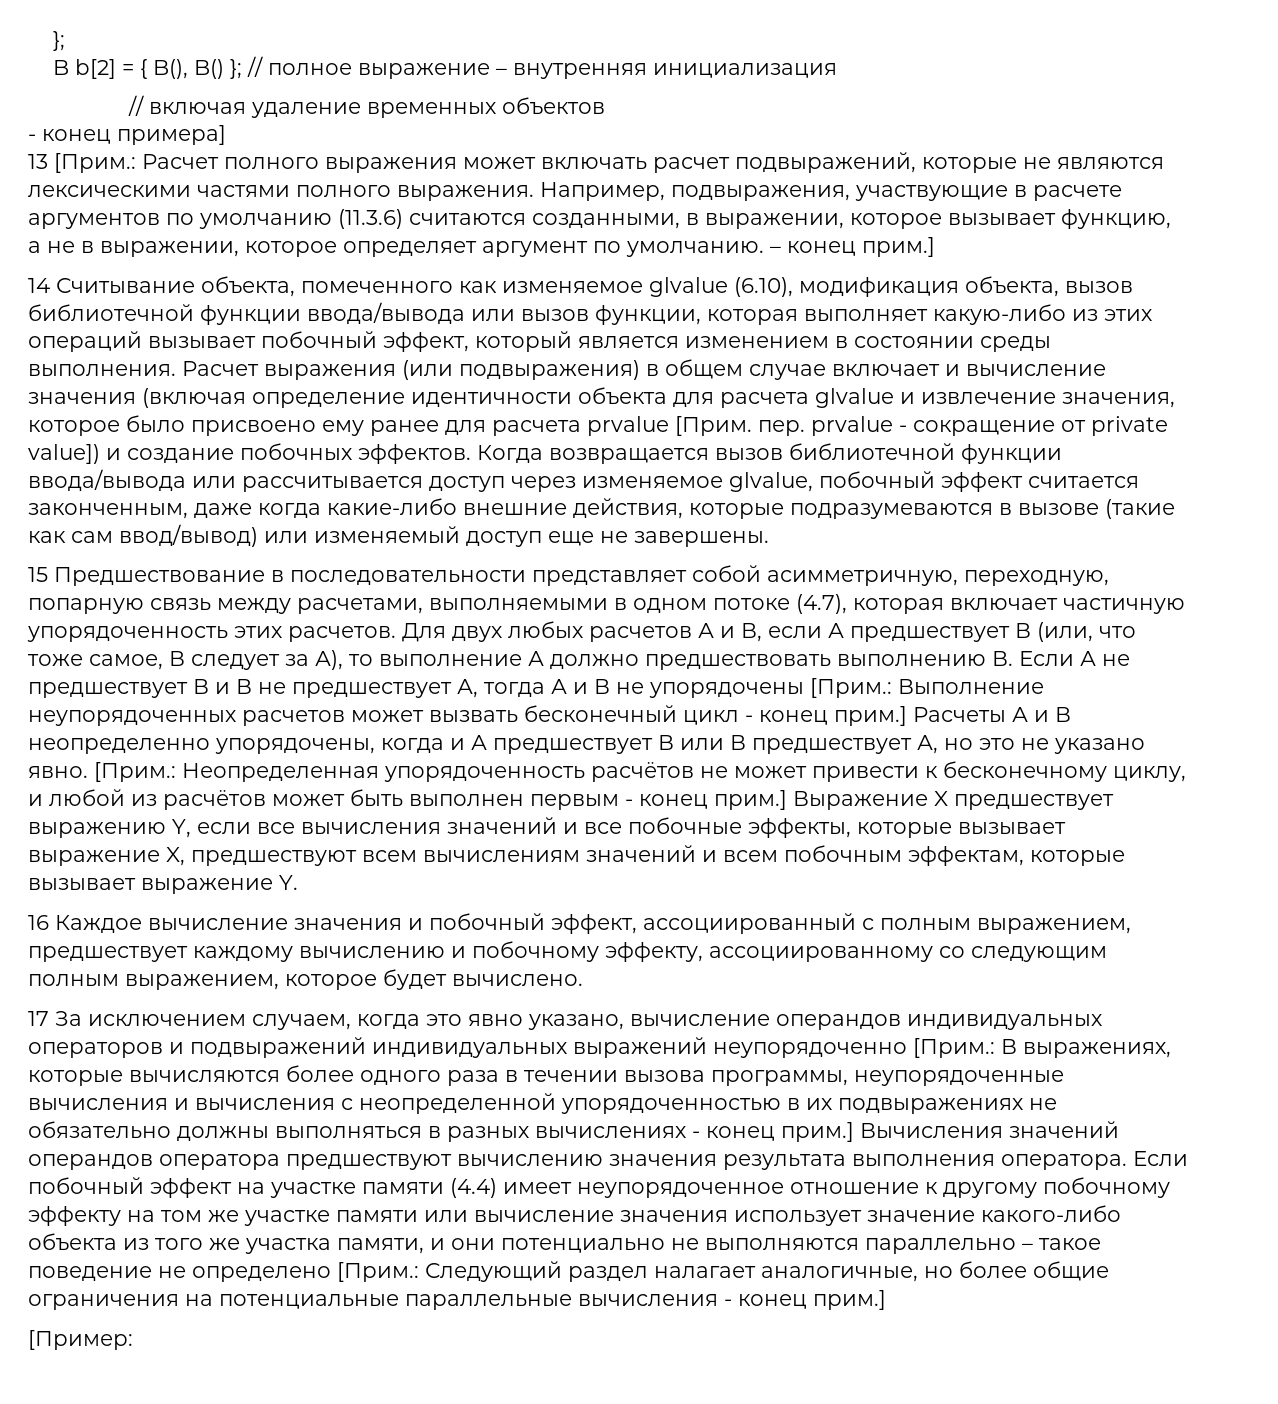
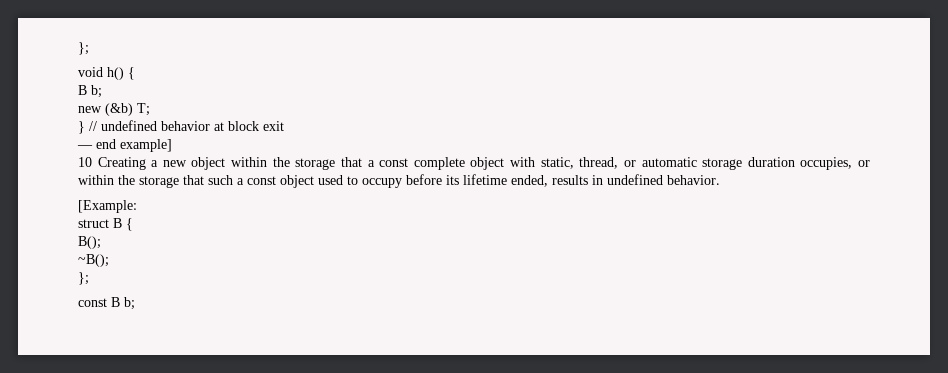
[53,31,66,51] [53,56,838,79] [128,95,606,118] [28,125,226,145] [28,152,1164,173] [28,182,1122,201] [28,209,1171,229] [28,237,935,257] [28,276,1133,297] [28,302,1152,325] [28,331,1051,352] [28,359,1106,380] [28,387,1175,408] [28,415,1168,436] [28,443,1062,464] [28,469,1139,492] [28,498,1175,519] [28,524,769,547] [28,565,1109,586] [28,594,1185,614] [27,621,1136,642] [28,650,1130,670] [28,678,1044,698] [28,705,1071,726] [28,735,1145,754] [28,761,1186,782] [28,789,1114,810] [28,817,1066,838] [28,845,1125,866] [28,875,298,894] [28,913,1131,934] [28,941,1107,962] [28,969,583,990] [28,1011,1102,1030] [28,1037,1171,1058] [28,1065,1064,1086] [28,1093,1057,1114] [28,1121,1119,1142] [28,1151,1188,1170] [28,1177,1170,1198] [28,1205,1121,1226] [28,1233,1101,1254] [28,1261,1109,1282] [28,1290,886,1310] [28,1330,133,1350] }; // B b[2] = { B(), B() }; // полное выражение – внутренняя инициализация // // включая удаление временных объектов // - конец примера] // 13 [Прим.: Расчет полного выражения может включать расчет подвыражений, которые не являются лексическими частями полного выражения. Например, подвыражения, участвующие в расчете аргументов по умолчанию (11.3.6) считаются созданными, в выражении, которое вызывает функцию, а не в выражении, которое определяет аргумент по умолчанию. – конец прим.] // 14 Считывание объекта, помеченного как изменяемое glvalue (6.10), модификация объекта, вызов библиотечной функции ввода/вывода или вызов функции, которая выполняет какую-либо из этих операций вызывает побочный эффект, который является изменением в состоянии среды выполнения. Расчет выражения (или подвыражения) в общем случае включает и вычисление значения (включая определение идентичности объекта для расчета glvalue и извлечение значения, которое было присвоено ему ранее для расчета prvalue [Прим. пер. prvalue - сокращение от private value]) и создание побочных эффектов. Когда возвращается вызов библиотечной функции ввода/вывода или рассчитывается доступ через изменяемое glvalue, побочный эффект считается законченным, даже когда какие-либо внешние действия, которые подразумеваются в вызове (такие как сам ввод/вывод) или изменяемый доступ еще не завершены. // 15 Предшествование в последовательности представляет собой асимметричную, переходную, попарную связь между расчетами, выполняемыми в одном потоке (4.7), которая включает частичную упорядоченность этих расчетов. Для двух любых расчетов А и В, если А предшествует В (или, что тоже самое, В следует за А), то выполнение А должно предшествовать выполнению В. Если А не предшествует В и В не предшествует А, тогда А и В не упорядочены [Прим.: Выполнение неупорядоченных расчетов может вызвать бесконечный цикл - конец прим.] Расчеты А и В неопределенно упорядочены, когда и А предшествует В или В предшествует А, но это не указано явно. [Прим.: Неопределенная упорядоченность расчётов не может привести к бесконечному циклу, и любой из расчётов может быть выполнен первым - конец прим.] Выражение X предшествует выражению Y, если все вычисления значений и все побочные эффекты, которые вызывает выражение X, предшествуют всем вычислениям значений и всем побочным эффектам, которые вызывает выражение Y. // 16 Каждое вычисление значения и побочный эффект, ассоциированный с полным выражением, предшествует каждому вычислению и побочному эффекту, ассоциированному со следующим полным выражением, которое будет вычислено. // 17 За исключением случаем, когда это явно указано, вычисление операндов индивидуальных операторов и подвыражений индивидуальных выражений неупорядоченно [Прим.: В выражениях, которые вычисляются более одного раза в течении вызова программы, неупорядоченные вычисления и вычисления с неопределенной упорядоченностью в их подвыражениях не обязательно должны выполняться в разных вычислениях - конец прим.] Вычисления значений операндов оператора предшествуют вычислению значения результата выполнения оператора. Если побочный эффект на участке памяти (4.4) имеет неупорядоченное отношение к другому побочному эффекту на том же участке памяти или вычисление значения использует значение какого-либо объекта из того же участка памяти, и они потенциально не выполняются параллельно – такое поведение не определено [Прим.: Следующий раздел налагает аналогичные, но более общие ограничения на потенциальные параллельные вычисления - конец прим.] // [Пример: -> [78,42,89,55] [78,67,135,80] [78,85,102,98] [78,103,150,116] [78,120,284,134] [77,139,172,152] [78,157,870,170] [78,174,720,188] [78,200,137,213] [78,218,133,231] [78,236,101,249] [78,254,109,267] [78,272,89,285] [78,297,135,310] }; // void h() { // B b; // new (&b) T; // } // undefined behavior at block exit // — end example] // 10 Creating a new object within the storage that a const complete object with static, thread, or automatic storage duration occupies, or within the storage that such a const object used to occupy before its lifetime ended, results in undefined behavior. // [Example: // struct B { // B(); // ~B(); // }; // const B b;

